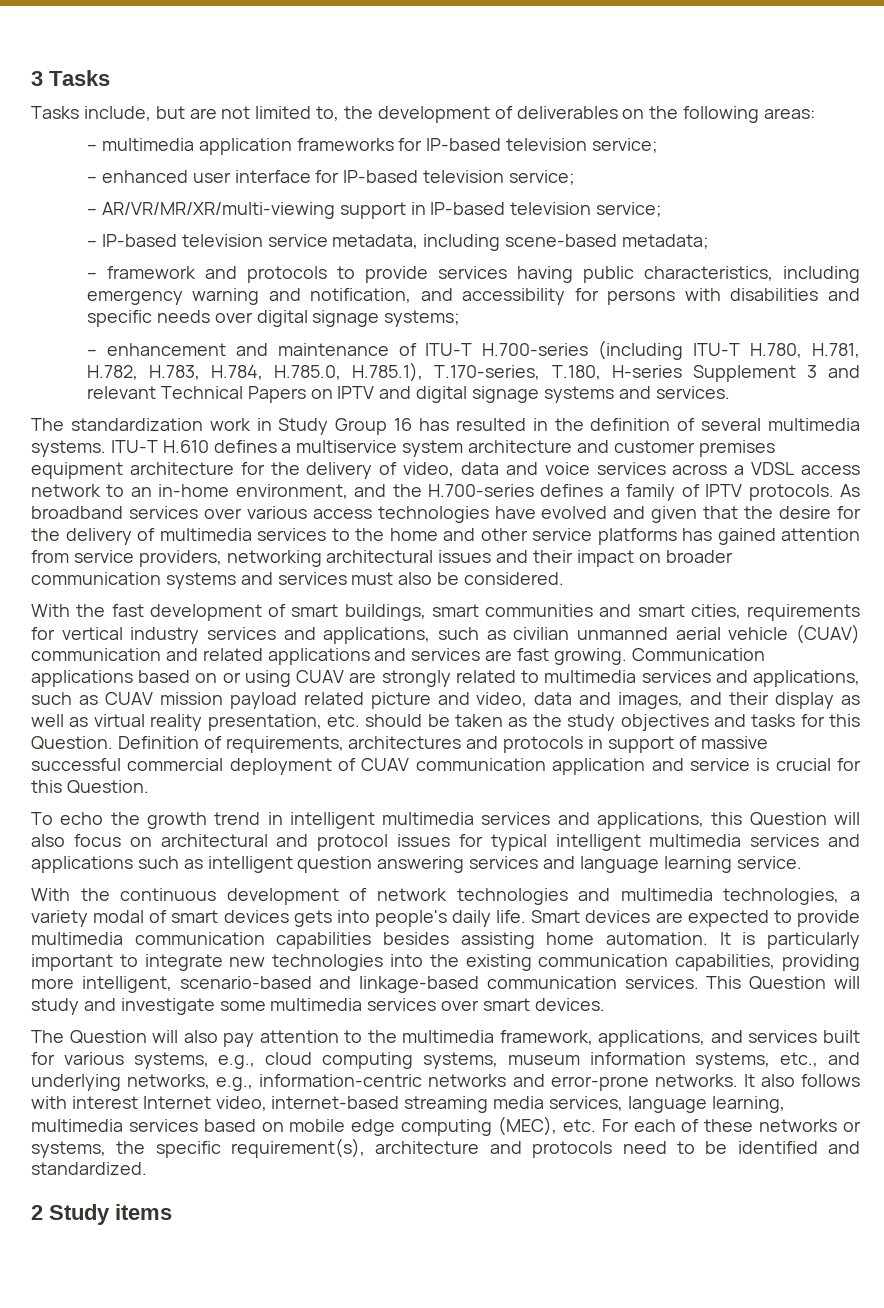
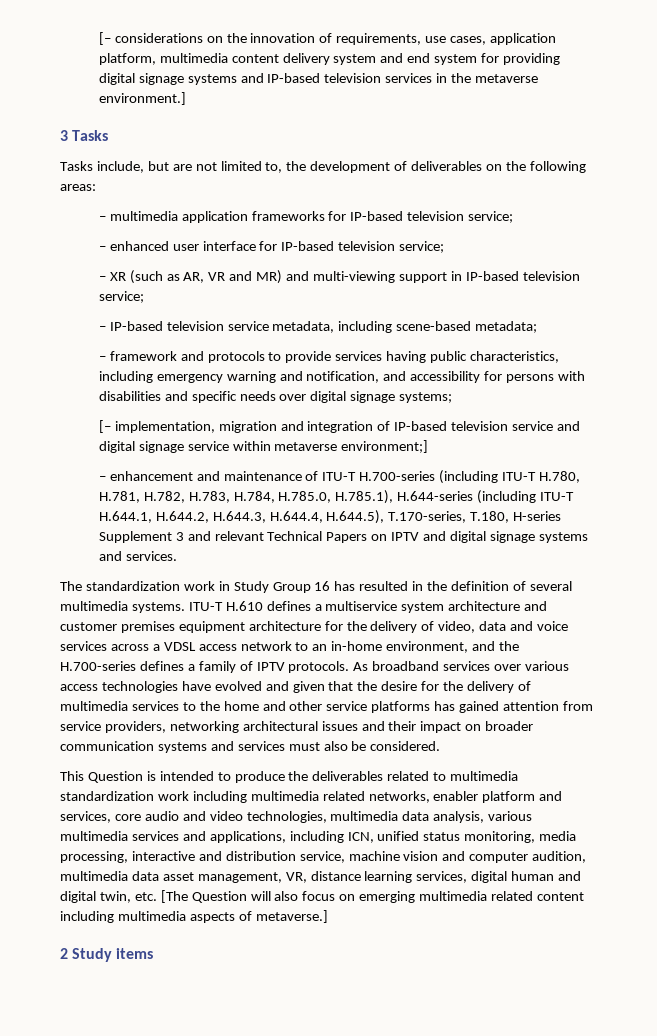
(31, 78) none -> [98,32,556,45] [98,53,560,65] [98,73,538,85] [98,92,186,105] [– considerations on the innovation of requirements, use cases, application platform, multimedia content delivery system and end system for providing digital signage systems and IP-based television services in the metaverse environment.] //
[101,202,335,219] AR/VR/MR/XR/multi-viewing -> [109,270,395,284] XR (such as AR, VR and MR) and multi-viewing
(461, 318) none -> [98,420,580,433] [98,440,429,453] // [– implementation, migration and integration of IP-based television service and digital signage service within metaverse environment;]
(424, 372) none -> [397,490,575,504] [98,510,385,524] H.644-series (including ITU-T H.644.1, H.644.2, H.644.3, H.644.4, H.644.5),
[31,604,860,621] [31,624,860,644] [31,648,765,665] [31,670,861,687] [31,692,860,709] [31,714,860,731] [31,736,768,753] [31,758,862,775] [31,780,149,794] [31,812,743,829] With the fast development of smart buildings, smart communities and smart cities, requirements for vertical industry services and applications, such as civilian unmanned aerial vehicle (CUAV) communication and related applications and services are fast growing. Communication applications based on or using CUAV are strongly related to multimedia services and applications, such as CUAV mission payload related picture and video, data and images, and their display as well as virtual reality presentation, etc. should be taken as the study objectives and tasks for this Question. Definition of requirements, architectures and protocols in support of massive successful commercial deployment of CUAV communication application and service is crucial for this Question. // To echo the growth trend in intelligent multimedia services and applications, this -> [60,771,519,783] [60,791,563,803] [60,811,533,823] [60,831,577,843] [60,851,587,863] [60,871,582,883] [60,890,188,903] This Question is intended to produce the deliverables related to multimedia standardization work including multimedia related networks, enabler platform and services, core audio and video technologies, multimedia data analysis, various multimedia services and applications, including ICN, unified status monitoring, media processing, interactive and distribution service, machine vision and computer audition, multimedia data asset management, VR, distance learning services, digital human and digital twin, etc. [The
[160,834,861,851] [31,856,802,873] [31,888,861,905] [31,910,860,927] [31,932,860,949] [31,954,860,971] [31,976,861,993] [31,998,605,1015] [31,1030,861,1047] [31,1052,861,1069] [31,1074,861,1091] [31,1096,785,1113] [31,1116,862,1136] [31,1138,861,1158] [31,1162,147,1175] architectural and protocol issues for typical intelligent multimedia services and applications such as intelligent question answering services and language learning service. // With the continuous development of network technologies and multimedia technologies, a variety modal of smart devices gets into people's daily life. Smart devices are expected to provide multimedia communication capabilities besides assisting home automation. It is particularly important to integrate new technologies into the existing communication capabilities, providing more intelligent, scenario-based and linkage-based communication services. This Question will study and investigate some multimedia services over smart devices. // The Question will also pay attention to the multimedia framework, applications, and services built for various systems, e.g., cloud computing systems, museum information systems, etc., and underlying networks, e.g., information-centric networks and error-prone networks. It also follows with interest Internet video, internet-based streaming media services, language learning, multimedia services based on mobile edge computing (MEC), etc. For each of these networks or systems, the specific requirement(s), architecture and protocols need to be identified and standardized. -> [359,891,584,903] [60,910,328,923] emerging multimedia related content including multimedia aspects of metaverse.]

